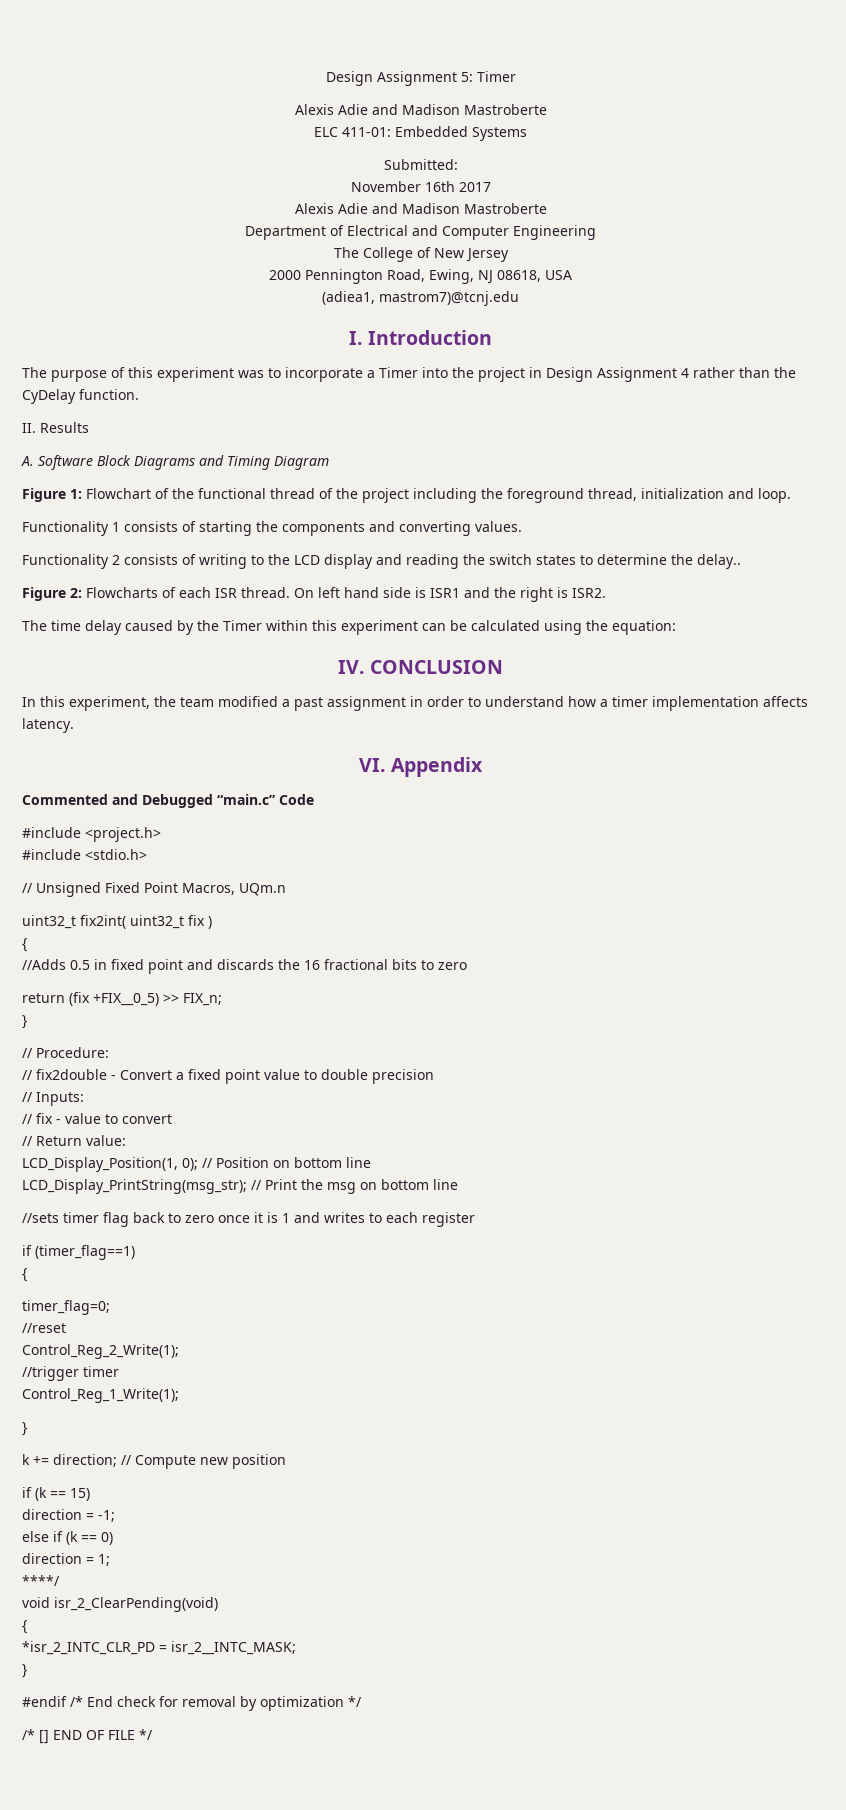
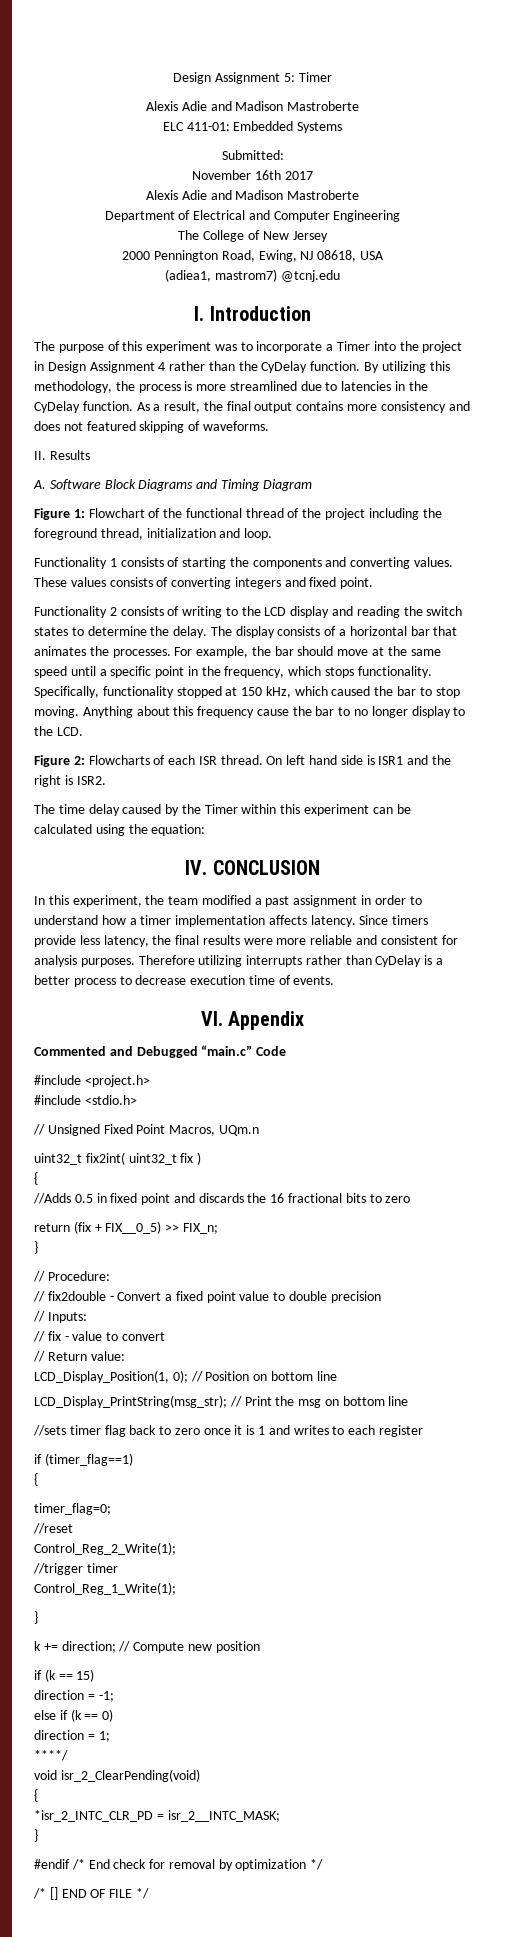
[379,291,519,306] mastrom7)@tcnj.edu -> [215,269,340,282] mastrom7) @tcnj.edu
(139, 394) none -> [364,361,450,373] [34,381,428,393] [34,401,470,413] [34,421,269,433] By utilizing this methodology, the process is more streamlined due to latencies in the CyDelay function. As a result, the final output contains more consistency and does not featured skipping of waveforms.
(522, 526) none -> [34,577,374,589] These values consists of converting integers and fixed point.
[697,554,741,569] delay.. -> [173,626,458,638] [34,646,441,658] [34,666,432,678] [34,686,460,698] [34,706,466,718] [34,726,83,736] delay. The display consists of a horizontal bar that animates the processes. For example, the bar should move at the same speed until a specific point in the frequency, which stops functionality. Specifically, functionality stopped at 150 kHz, which caused the bar to stop moving. Anything about this frequency cause the bar to no longer display to the LCD.
(74, 725) none -> [359,915,429,925] [34,935,458,947] [34,955,444,967] [34,975,335,987] Since timers provide less latency, the final results were more reliable and consistent for analysis purposes. Therefore utilizing interrupts rather than CyDelay is a better process to decrease execution time of events.
[93,993,159,1006] +FIX__0_5) -> [94,1221,162,1234] + FIX__0_5)

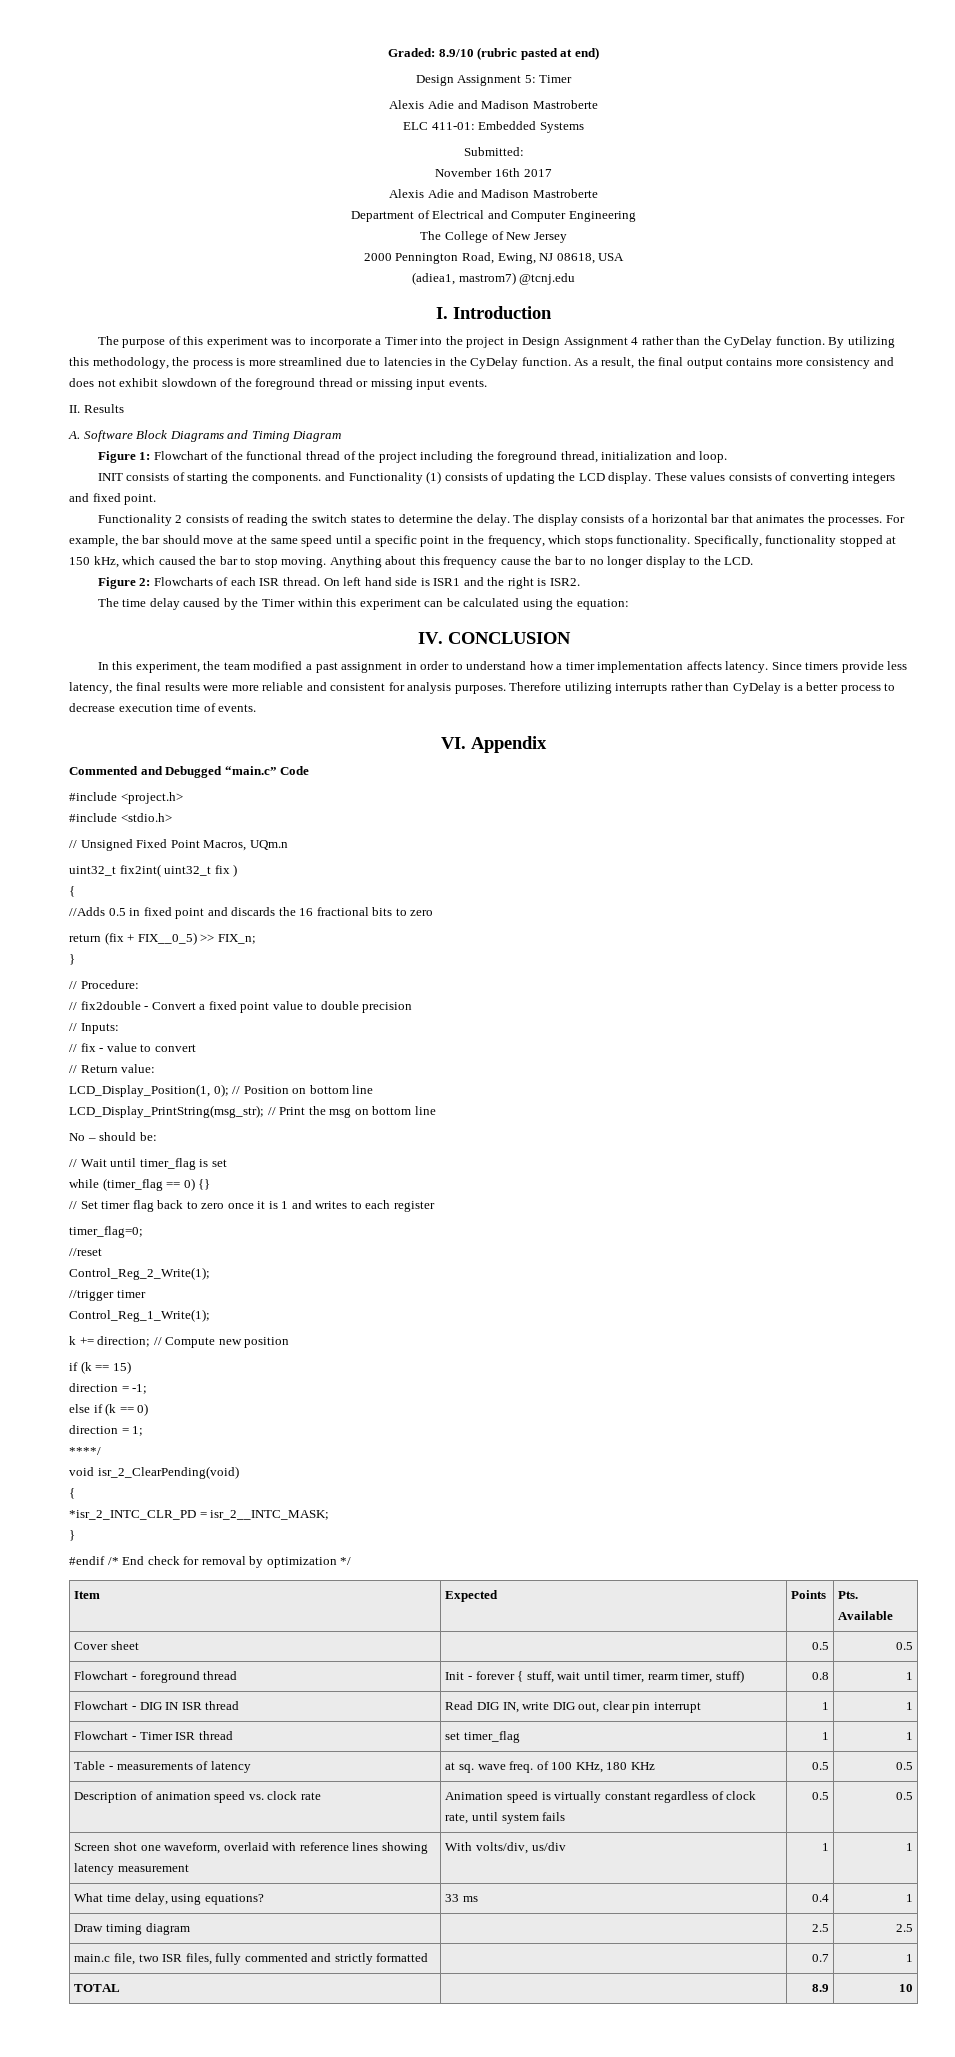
(173, 78) none -> [388,47,599,60] Graded: 8.9/10 (rubric pasted at end) //
[86,421,269,433] featured skipping of waveforms. -> [119,378,487,390] exhibit slowdown of the foreground thread or missing input events.
[34,557,117,569] Functionality 1 -> [97,473,123,481] INIT
[252,557,454,569] components and converting values. -> [252,471,652,484] components. and Functionality (1) consists of updating the LCD display.
[182,606,354,618] writing to the LCD display and -> (245, 518) none
[33,1425,66,1436] //sets -> [69,1132,157,1141] [69,1158,227,1170] [69,1178,211,1191] [69,1201,98,1209] No – should be: // // Wait until timer_flag is set // while (timer_flag == 0) {} // // Set
[34,1453,133,1466] [34,1473,38,1486] // if (timer_flag==1) // { -> (435, 1206) none
[34,1611,38,1624] // } -> (210, 1315) none
[33,1887,149,1900] // /* [] END OF FILE */ -> [74,1591,101,1599] [445,1590,499,1602] [791,1590,827,1599] [838,1591,859,1599] [838,1611,894,1620] [74,1641,139,1650] [811,1642,829,1650] [895,1642,913,1650] [74,1671,238,1683] [445,1670,744,1683] [811,1672,829,1680] [905,1672,913,1680] [74,1701,240,1710] [445,1701,701,1713] [821,1702,829,1710] [905,1702,913,1710] [74,1731,233,1740] [445,1731,520,1743] [821,1732,829,1740] [905,1732,913,1740] [74,1761,251,1773] [445,1761,655,1773] [811,1762,829,1770] [895,1762,913,1770] [74,1791,321,1803] [445,1791,757,1803] [445,1812,566,1824] [811,1792,829,1800] [895,1792,913,1800] [74,1842,428,1854] [74,1863,189,1875] [445,1842,566,1854] [821,1843,829,1851] [905,1843,913,1851] [74,1893,264,1905] [445,1894,478,1902] [811,1894,829,1902] [905,1894,913,1902] [74,1923,190,1935] [811,1924,829,1932] [895,1924,913,1932] [74,1953,429,1965] [811,1954,829,1962] [905,1954,913,1962] [74,1984,121,1992] [811,1984,829,1992] [898,1984,913,1992] // Item | Expected | Points | Pts. Available // Cover sheet | | 0.5 | 0.5 // Flowchart - foreground thread | Init - forever { stuff, wait until timer, rearm timer, stuff) | 0.8 | 1 // Flowchart - DIG IN ISR thread | Read DIG IN, write DIG out, clear pin interrupt | 1 | 1 // Flowchart - Timer ISR thread | set timer_flag | 1 | 1 // Table - measurements of latency | at sq. wave freq. of 100 KHz, 180 KHz | 0.5 | 0.5 // Description of animation speed vs. clock rate | Animation speed is virtually constant regardless of clock rate, until system fails | 0.5 | 0.5 // Screen shot one waveform, overlaid with reference lines showing latency measurement | With volts/div, us/div | 1 | 1 // What time delay, using equations? | 33 ms | 0.4 | 1 // Draw timing diagram | | 2.5 | 2.5 // main.c file, two ISR files, fully commented and strictly formatted | | 0.7 | 1 // TOTAL | | 8.9 | 10

